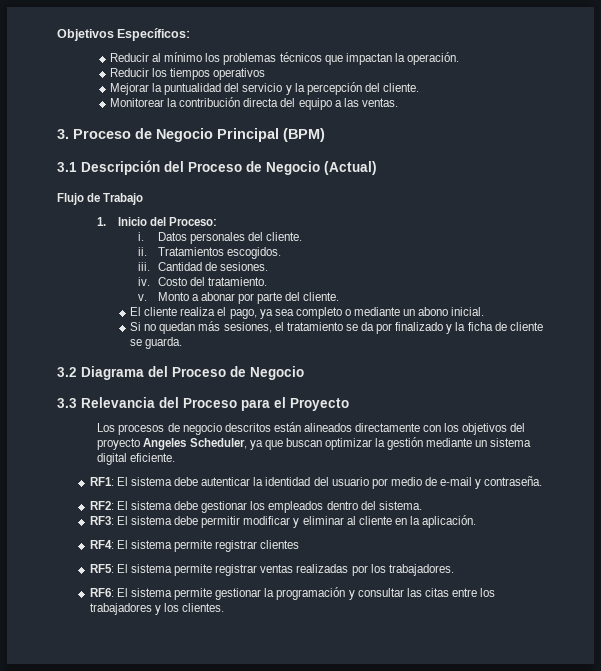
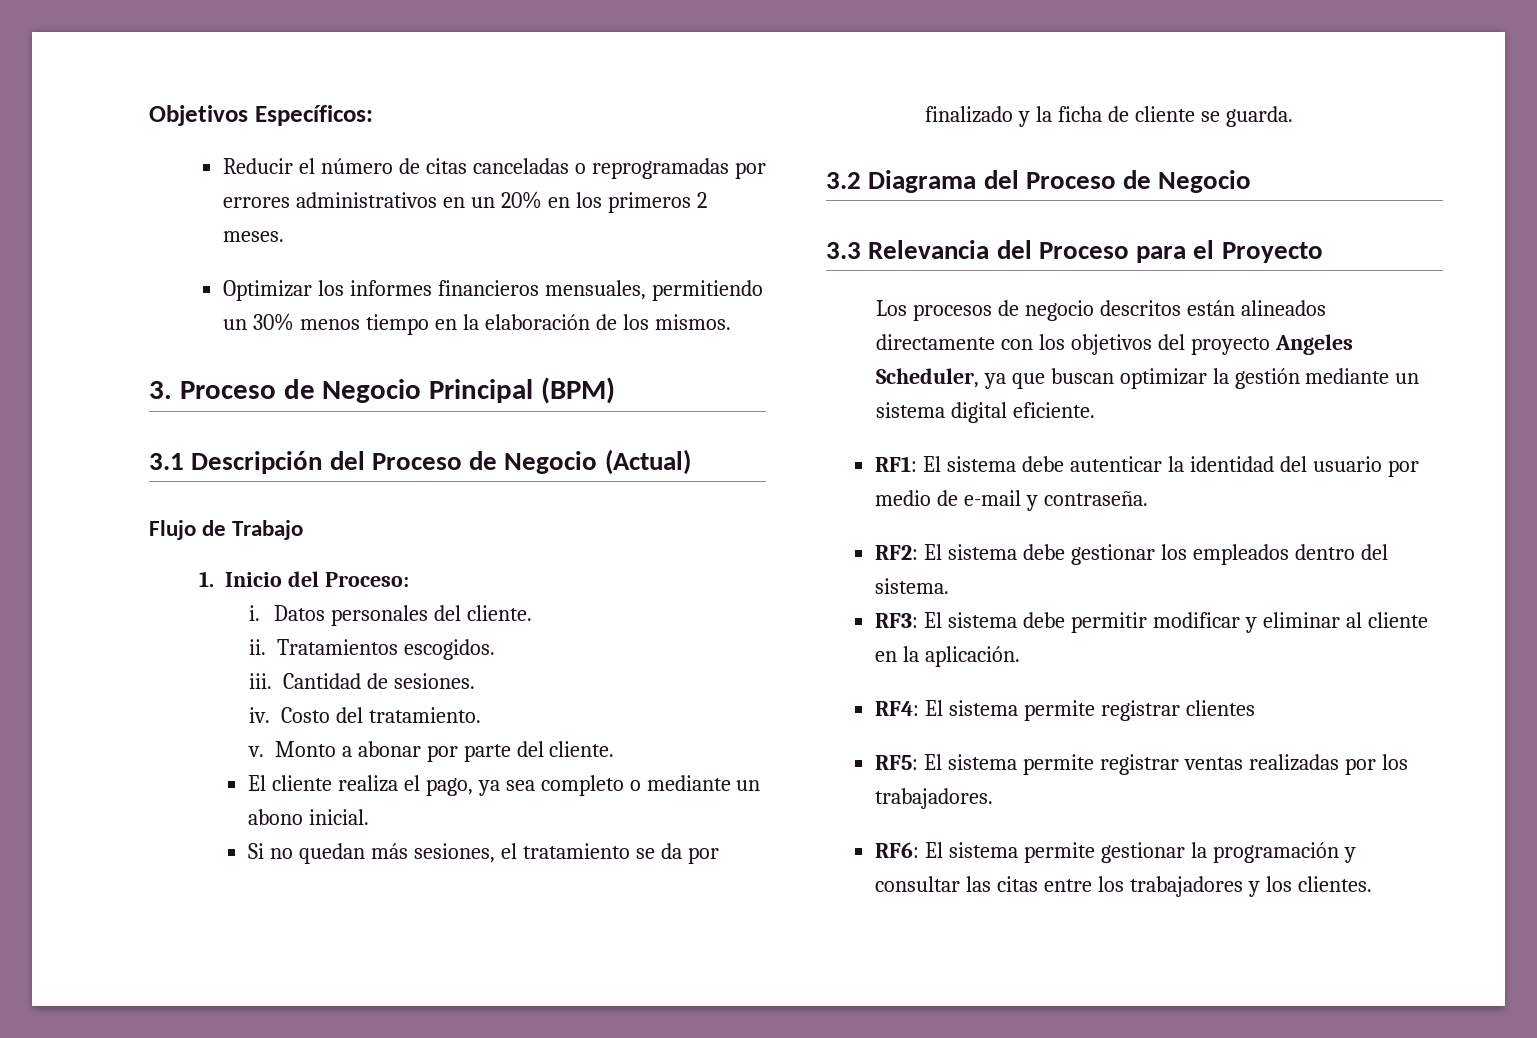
[152,52,459,65] [109,68,266,80] [109,82,419,95] [109,97,398,110] al mínimo los problemas técnicos que impactan la operación. // Reducir los tiempos operativos // Mejorar la puntualidad del servicio y la percepción del cliente. // Monitorear la contribución directa del equipo a las ventas. -> [299,158,766,179] [223,191,707,213] [223,231,285,242] [223,280,763,301] [223,313,731,335] el número de citas canceladas o reprogramadas por errores administrativos en un 20% en los primeros 2 meses. // Optimizar los informes financieros mensuales, permitiendo un 30% menos tiempo en la elaboración de los mismos.

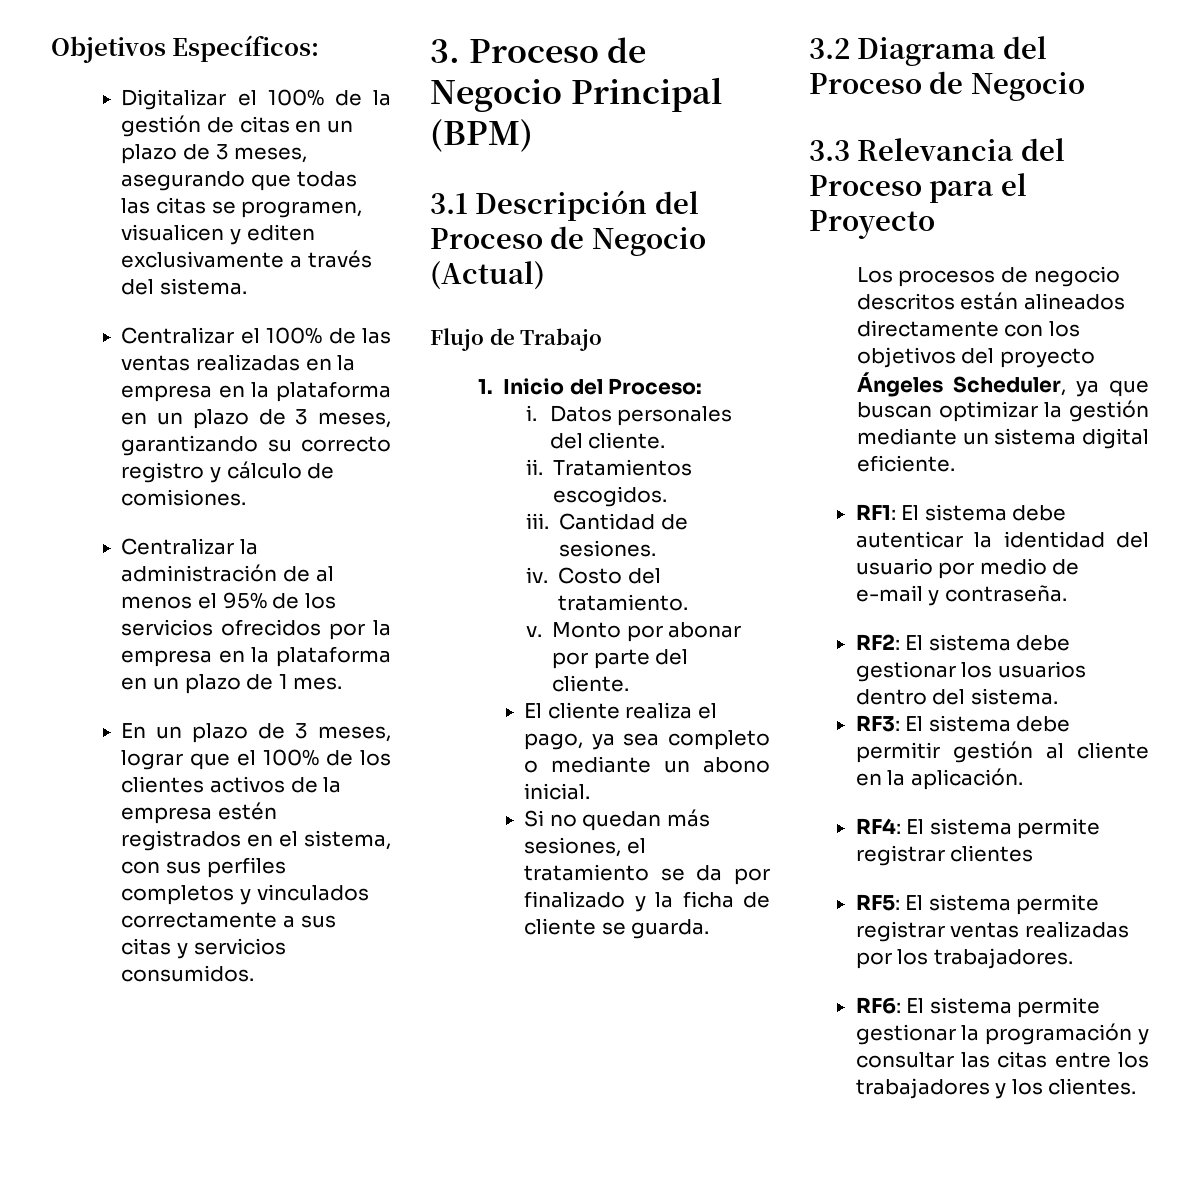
[223,158,766,179] [223,191,707,213] [223,231,285,242] [223,280,763,301] [223,313,731,335] Reducir el número de citas canceladas o reprogramadas por errores administrativos en un 20% en los primeros 2 meses. // Optimizar los informes financieros mensuales, permitiendo un 30% menos tiempo en la elaboración de los mismos. -> [121,89,391,110] [121,115,353,137] [121,144,308,164] [121,171,357,191] [121,197,363,218] [121,224,315,245] [121,250,372,268] [121,278,247,295] [121,327,391,344] [121,354,356,371] [121,381,391,402] [121,409,392,429] [121,435,391,456] [121,461,335,483] [121,489,247,506] [121,538,258,555] [121,564,334,582] [121,592,336,609] [121,619,391,640] [121,646,391,667] [121,674,343,694] [121,723,392,743] [121,749,392,770] [121,776,342,793] [121,802,277,824] [121,830,391,851] [121,857,286,878] [121,884,369,905] [121,912,336,928] [121,938,286,959] [121,965,255,982] Digitalizar el 100% de la gestión de citas en un plazo de 3 meses, asegurando que todas las citas se programen, visualicen y editen exclusivamente a través del sistema. // Centralizar el 100% de las ventas realizadas en la empresa en la plataforma en un plazo de 3 meses, garantizando su correcto registro y cálculo de comisiones. // Centralizar la administración de al menos el 95% de los servicios ofrecidos por la empresa en la plataforma en un plazo de 1 mes. // En un plazo de 3 meses, lograr que el 100% de los clientes activos de la empresa estén registrados en el sistema, con sus perfiles completos y vinculados correctamente a sus citas y servicios consumidos.
[341,746,352,757] a -> [626,625,663,642] por
[1274,334,1353,355] Angeles -> [856,372,943,397] Ángeles
[1192,544,1289,565] empleados -> [997,661,1086,678] usuarios
[1152,612,1340,633] modificar y eliminar -> [952,741,1033,763] gestión

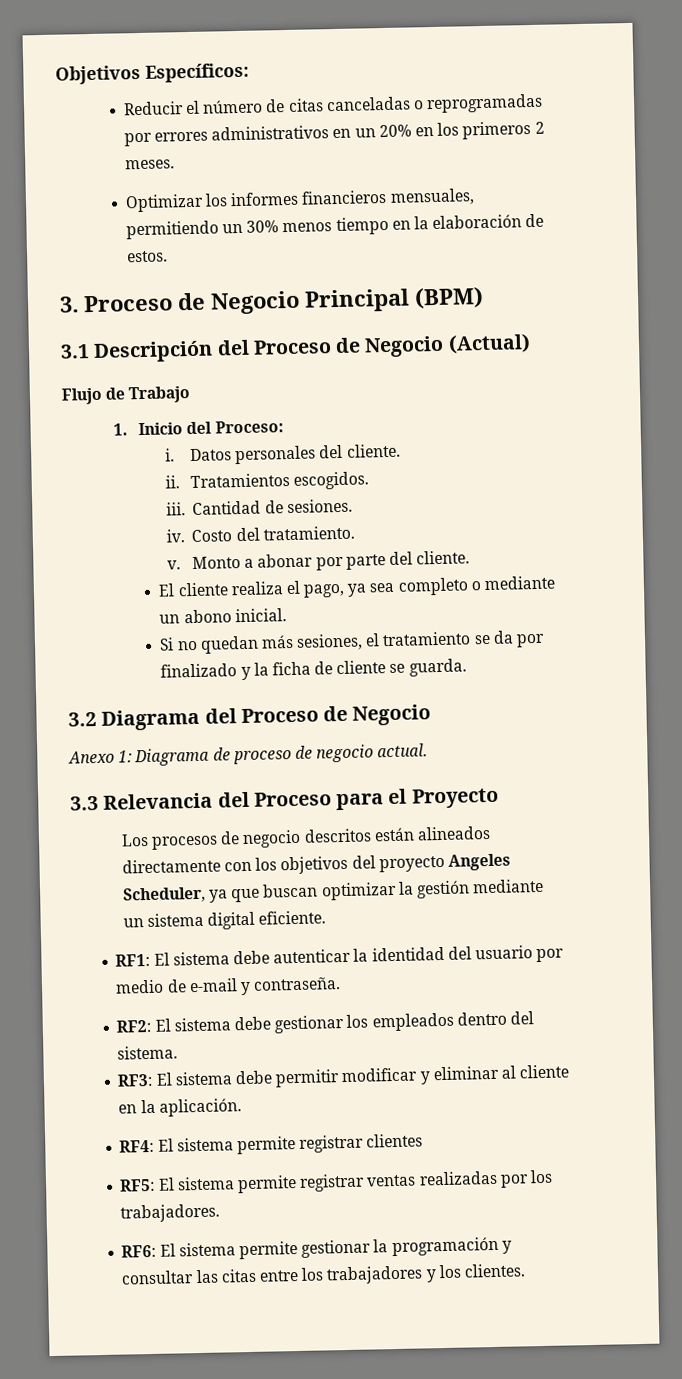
[121,89,391,110] [121,115,353,137] [121,144,308,164] [121,171,357,191] [121,197,363,218] [121,224,315,245] [121,250,372,268] [121,278,247,295] [121,327,391,344] [121,354,356,371] [121,381,391,402] [121,409,392,429] [121,435,391,456] [121,461,335,483] [121,489,247,506] [121,538,258,555] [121,564,334,582] [121,592,336,609] [121,619,391,640] [121,646,391,667] [121,674,343,694] [121,723,392,743] [121,749,392,770] [121,776,342,793] [121,802,277,824] [121,830,391,851] [121,857,286,878] [121,884,369,905] [121,912,336,928] [121,938,286,959] [121,965,255,982] Digitalizar el 100% de la gestión de citas en un plazo de 3 meses, asegurando que todas las citas se programen, visualicen y editen exclusivamente a través del sistema. // Centralizar el 100% de las ventas realizadas en la empresa en la plataforma en un plazo de 3 meses, garantizando su correcto registro y cálculo de comisiones. // Centralizar la administración de al menos el 95% de los servicios ofrecidos por la empresa en la plataforma en un plazo de 1 mes. // En un plazo de 3 meses, lograr que el 100% de los clientes activos de la empresa estén registrados en el sistema, con sus perfiles completos y vinculados correctamente a sus citas y servicios consumidos. -> [122,93,544,116] [123,120,545,147] [124,159,175,170] [124,188,475,213] [125,213,545,240] [126,250,168,263] Reducir el número de citas canceladas o reprogramadas por errores administrativos en un 20% en los primeros 2 meses. // Optimizar los informes financieros mensuales, permitiendo un 30% menos tiempo en la elaboración de estos.
[626,625,663,642] por -> [244,558,255,568] a
(1085, 86) none -> [68,743,429,767] // Anexo 1: Diagrama de proceso de negocio actual.
[856,372,943,397] Ángeles -> [447,853,511,871] Angeles
[997,661,1086,678] usuarios -> [371,1012,454,1032] empleados
[952,741,1033,763] gestión -> [341,1065,499,1085] modificar y eliminar

